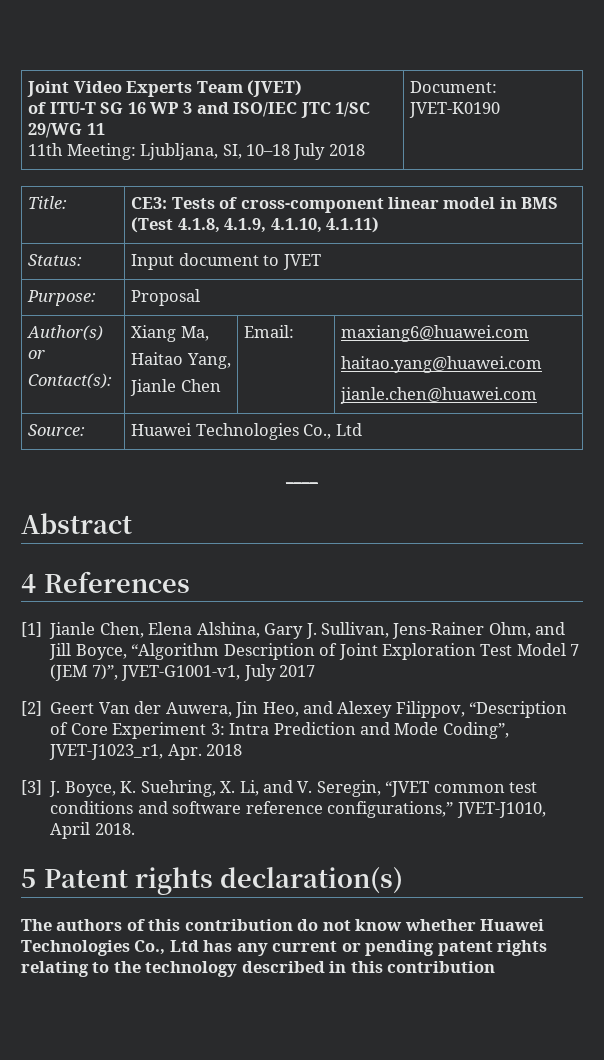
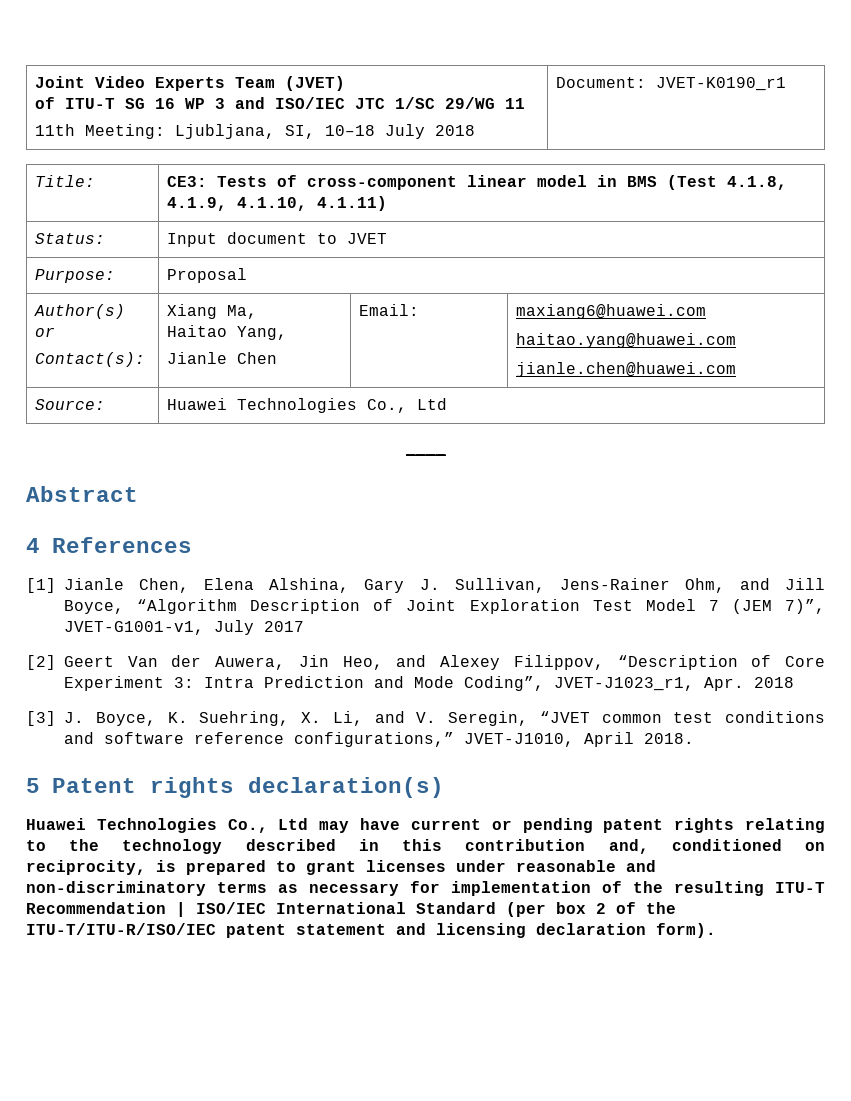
[409,102,501,118] JVET-K0190 -> [655,77,786,91] JVET-K0190_r1
[21,919,545,931] [21,940,268,956] The authors of this contribution do not know whether Huawei Technologies Co., Ltd has any -> [26,818,401,833] Huawei Technologies Co., Ltd may have
(496, 967) none -> [608,839,825,854] [26,860,656,875] [26,881,825,896] [26,902,676,917] [26,923,716,938] and, conditioned on reciprocity, is prepared to grant licenses under reasonable and non-discriminatory terms as necessary for implementation of the resulting ITU-T Recommendation | ISO/IEC International Standard (per box 2 of the ITU-T/ITU-R/ISO/IEC patent statement and licensing declaration form).

